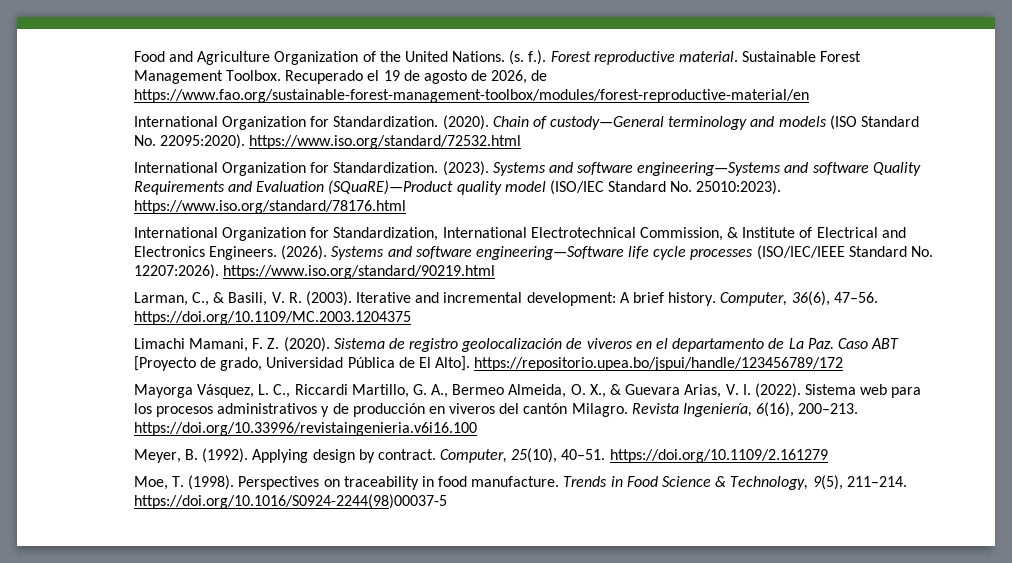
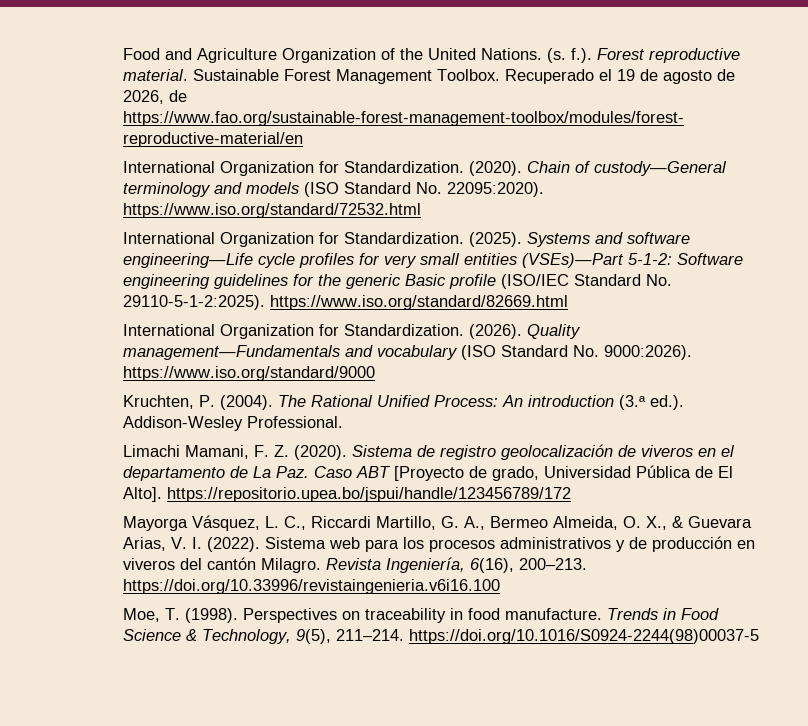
[442,161,921,176] [133,180,546,195] (2023). Systems and software engineering—Systems and software Quality Requirements and Evaluation (SQuaRE)—Product quality model -> [469,232,691,247] [123,253,744,268] [123,274,497,289] (2025). Systems and software engineering—Life cycle profiles for very small entities (VSEs)—Part 5-1-2: Software engineering guidelines for the generic Basic profile
[696,180,782,195] [133,200,406,214] [133,227,906,241] [133,245,933,260] [133,264,495,279] [133,291,878,306] [133,311,411,325] 25010:2023). https://www.iso.org/standard/78176.html // International Organization for Standardization, International Electrotechnical Commission, & Institute of Electrical and Electronics Engineers. (2026). Systems and software engineering—Software life cycle processes (ISO/IEC/IEEE Standard No. 12207:2026). https://www.iso.org/standard/90219.html // Larman, C., & Basili, V. R. (2003). Iterative and incremental development: A brief history. Computer, 36(6), 47–56. https://doi.org/10.1109/MC.2003.1204375 -> [123,295,569,310] [123,324,582,339] [123,345,693,360] [123,366,376,381] [123,395,685,410] [123,416,344,431] 29110-5-1-2:2025). https://www.iso.org/standard/82669.html // International Organization for Standardization. (2026). Quality management—Fundamentals and vocabulary (ISO Standard No. 9000:2026). https://www.iso.org/standard/9000 // Kruchten, P. (2004). The Rational Unified Process: An introduction (3.ª ed.). Addison-Wesley Professional.
[133,448,828,463] // Meyer, B. (1992). Applying design by contract. Computer, 25(10), 40–51. https://doi.org/10.1109/2.161279 -> (501, 586) none

